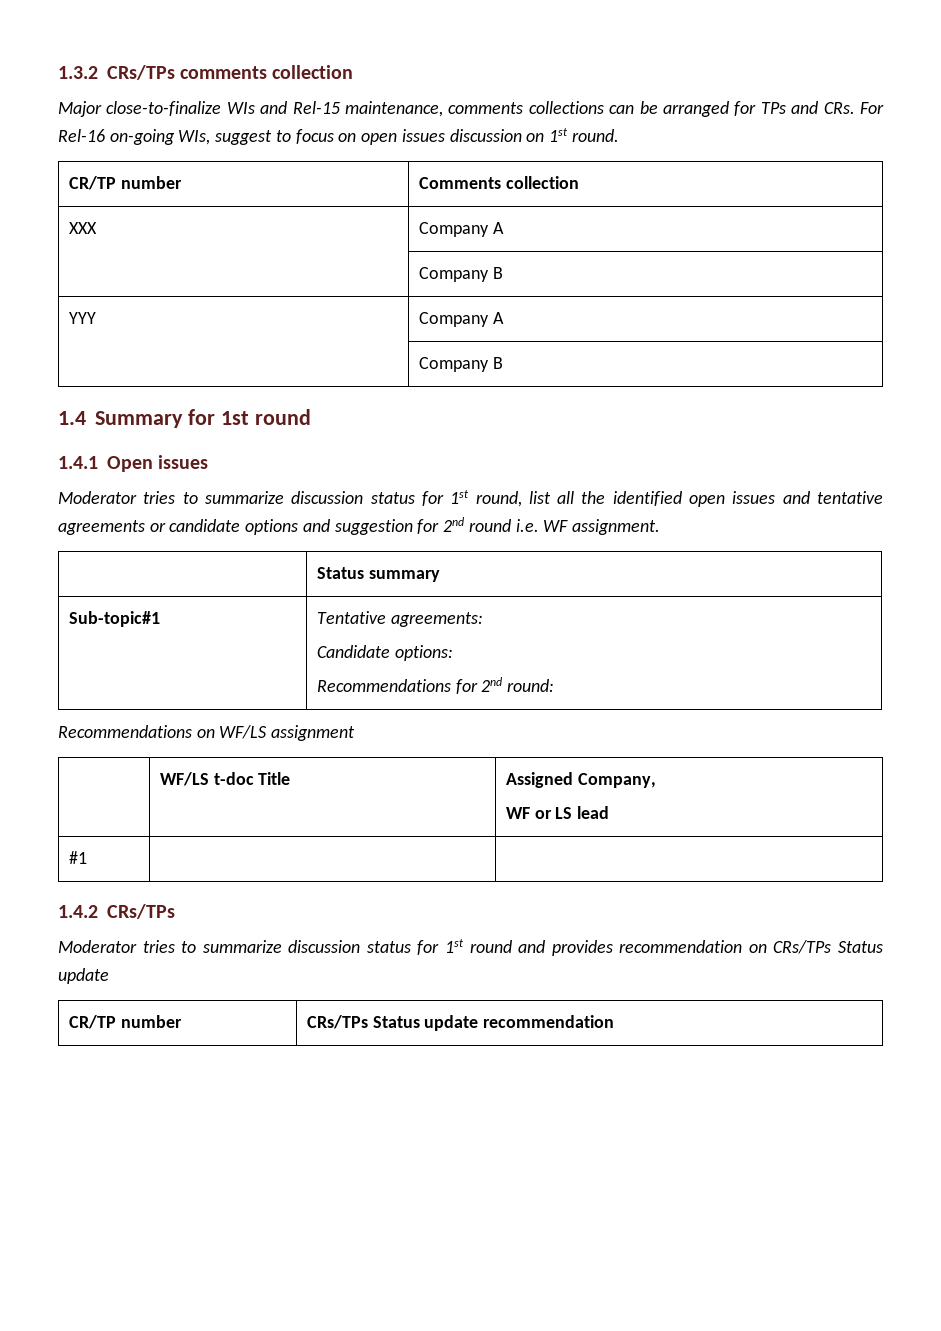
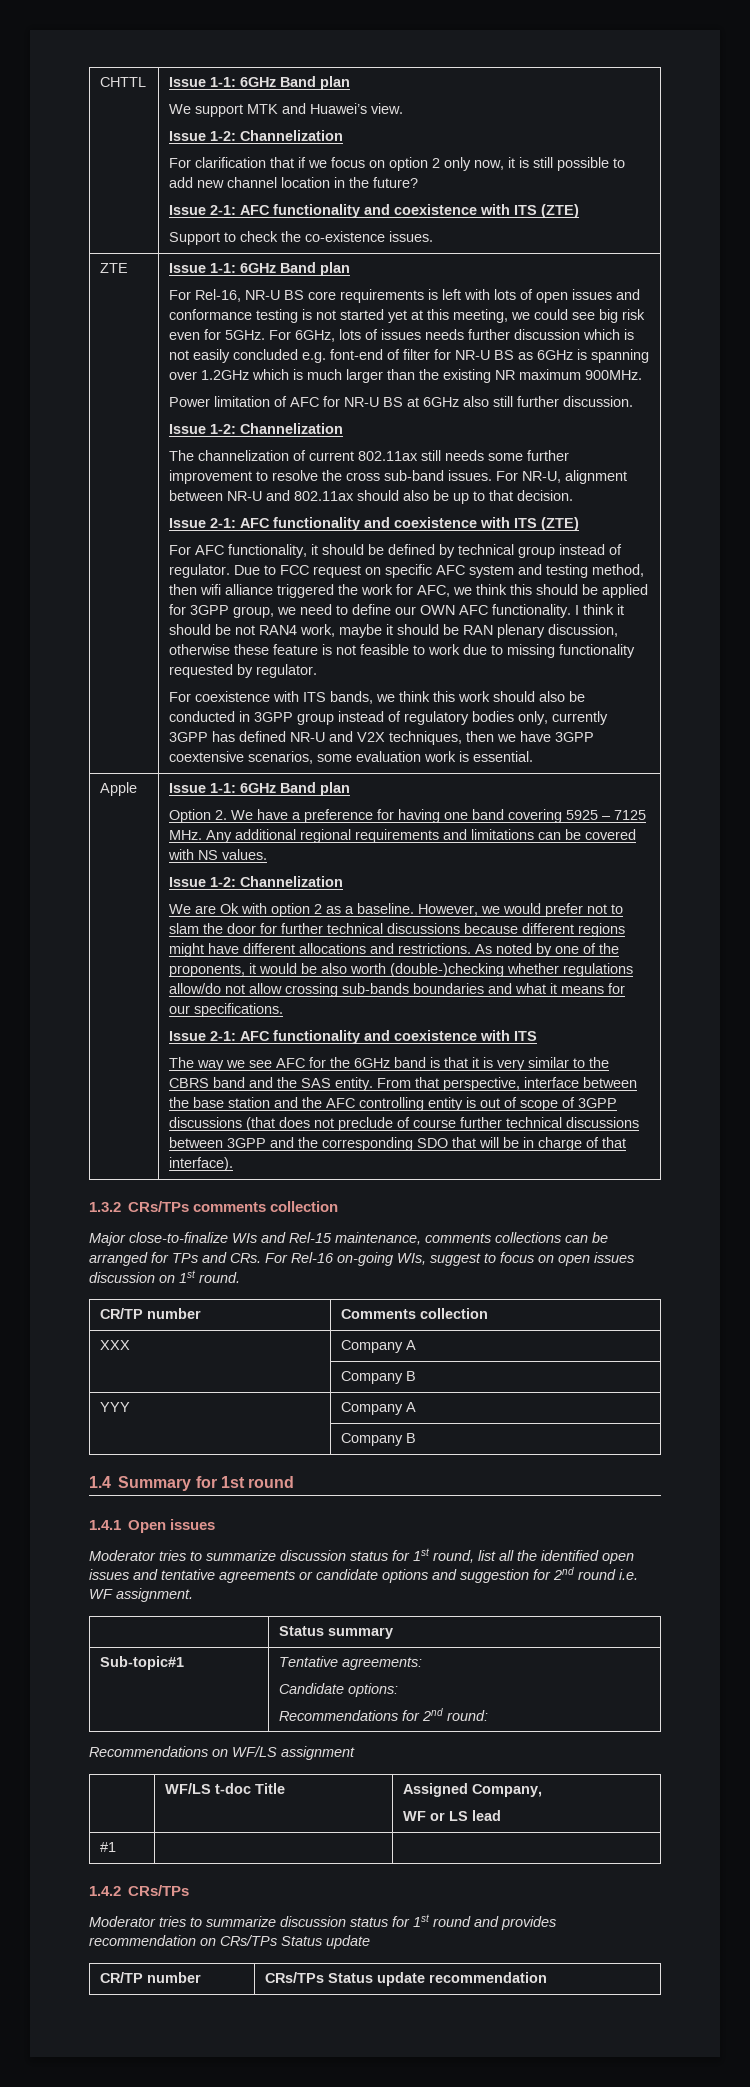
(58, 72) none -> [100,77,147,87] [169,76,351,90] [169,103,404,117] [169,130,344,141] [169,157,626,171] [169,177,419,188] [169,204,580,218] [169,231,434,245] [100,263,129,273] [169,262,351,276] [169,289,641,303] [169,309,646,323] [169,329,635,342] [169,349,650,363] [169,369,643,383] [169,396,634,407] [169,423,344,434] [169,450,570,461] [169,470,628,484] [169,490,574,504] [169,517,580,531] [169,544,623,558] [169,564,645,578] [169,584,649,598] [169,604,625,618] [169,624,619,638] [169,644,636,658] [169,664,318,678] [169,691,586,704] [169,711,609,725] [169,731,595,745] [169,751,534,764] [100,782,138,796] [169,782,351,796] [169,809,647,823] [169,829,637,843] [168,849,268,860] [169,876,344,887] [169,903,624,917] [169,923,626,937] [169,943,620,957] [169,963,634,977] [169,983,626,997] [169,1003,284,1017] [169,1030,538,1044] [169,1057,610,1071] [169,1077,638,1091] [169,1097,618,1111] [169,1117,640,1131] [169,1137,627,1151] [169,1157,234,1171] CHTTL | Issue 1-1: 6GHz Band plan // We support MTK and Huawei’s view. // Issue 1-2: Channelization // For clarification that if we focus on option 2 only now, it is still possible to add new channel location in the future? // Issue 2-1: AFC functionality and coexistence with ITS (ZTE) // Support to check the co-existence issues. // ZTE | Issue 1-1: 6GHz Band plan // For Rel-16, NR-U BS core requirements is left with lots of open issues and conformance testing is not started yet at this meeting, we could see big risk even for 5GHz. For 6GHz, lots of issues needs further discussion which is not easily concluded e.g. font-end of filter for NR-U BS as 6GHz is spanning over 1.2GHz which is much larger than the existing NR maximum 900MHz. // Power limitation of AFC for NR-U BS at 6GHz also still further discussion. // Issue 1-2: Channelization // The channelization of current 802.11ax still needs some further improvement to resolve the cross sub-band issues. For NR-U, alignment between NR-U and 802.11ax should also be up to that decision. // Issue 2-1: AFC functionality and coexistence with ITS (ZTE) // For AFC functionality, it should be defined by technical group instead of regulator. Due to FCC request on specific AFC system and testing method, then wifi alliance triggered the work for AFC, we think this should be applied for 3GPP group, we need to define our OWN AFC functionality. I think it should be not RAN4 work, maybe it should be RAN plenary discussion, otherwise these feature is not feasible to work due to missing functionality requested by regulator. // For coexistence with ITS bands, we think this work should also be conducted in 3GPP group instead of regulatory bodies only, currently 3GPP has defined NR-U and V2X techniques, then we have 3GPP coextensive scenarios, some evaluation work is essential. // Apple | Issue 1-1: 6GHz Band plan // Option 2. We have a preference for having one band covering 5925 – 7125 MHz. Any additional regional requirements and limitations can be covered with NS values. // Issue 1-2: Channelization // We are Ok with option 2 as a baseline. However, we would prefer not to slam the door for further technical discussions because different regions might have different allocations and restrictions. As noted by one of the proponents, it would be also worth (double-)checking whether regulations allow/do not allow crossing sub-bands boundaries and what it means for our specifications. // Issue 2-1: AFC functionality and coexistence with ITS // The way we see AFC for the 6GHz band is that it is very similar to the CBRS band and the SAS entity. From that perspective, interface between the base station and the AFC controlling entity is out of scope of 3GPP discussions (that does not preclude of course further technical discussions between 3GPP and the corresponding SDO that will be in charge of that interface). //

